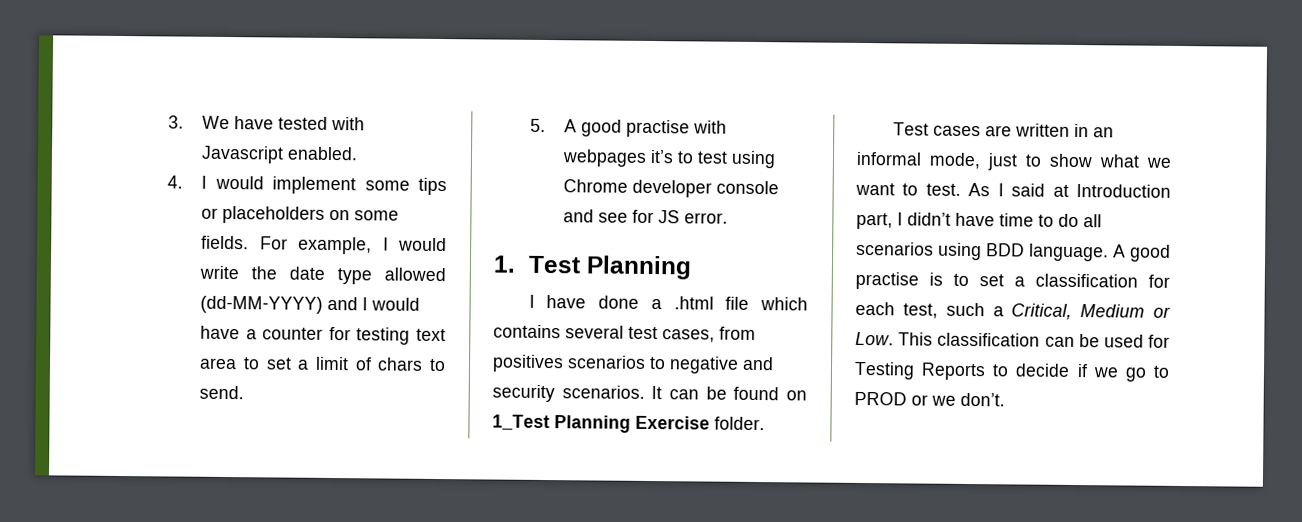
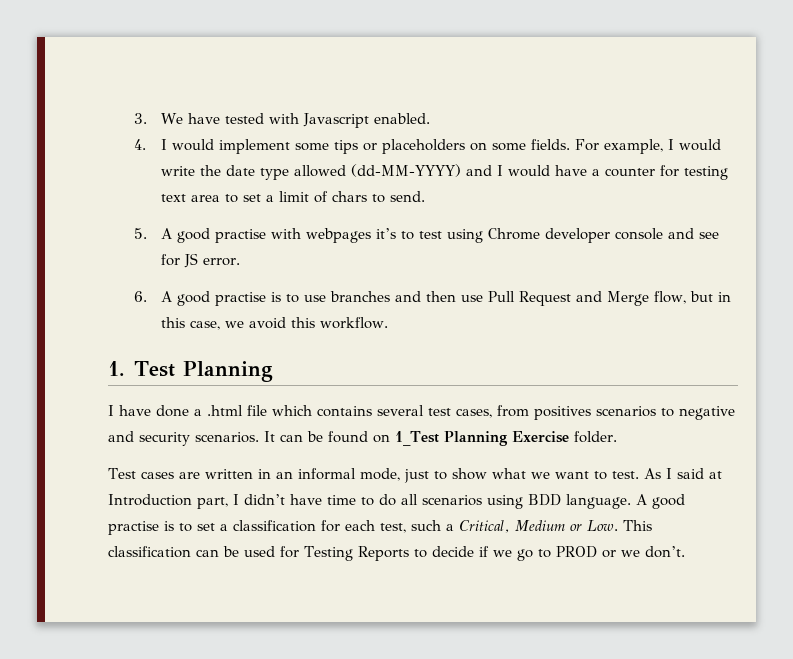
(729, 218) none -> [134,291,731,306] [160,317,388,330] // 6. A good practise is to use branches and then use Pull Request and Merge flow, but in this case, we avoid this workflow.

